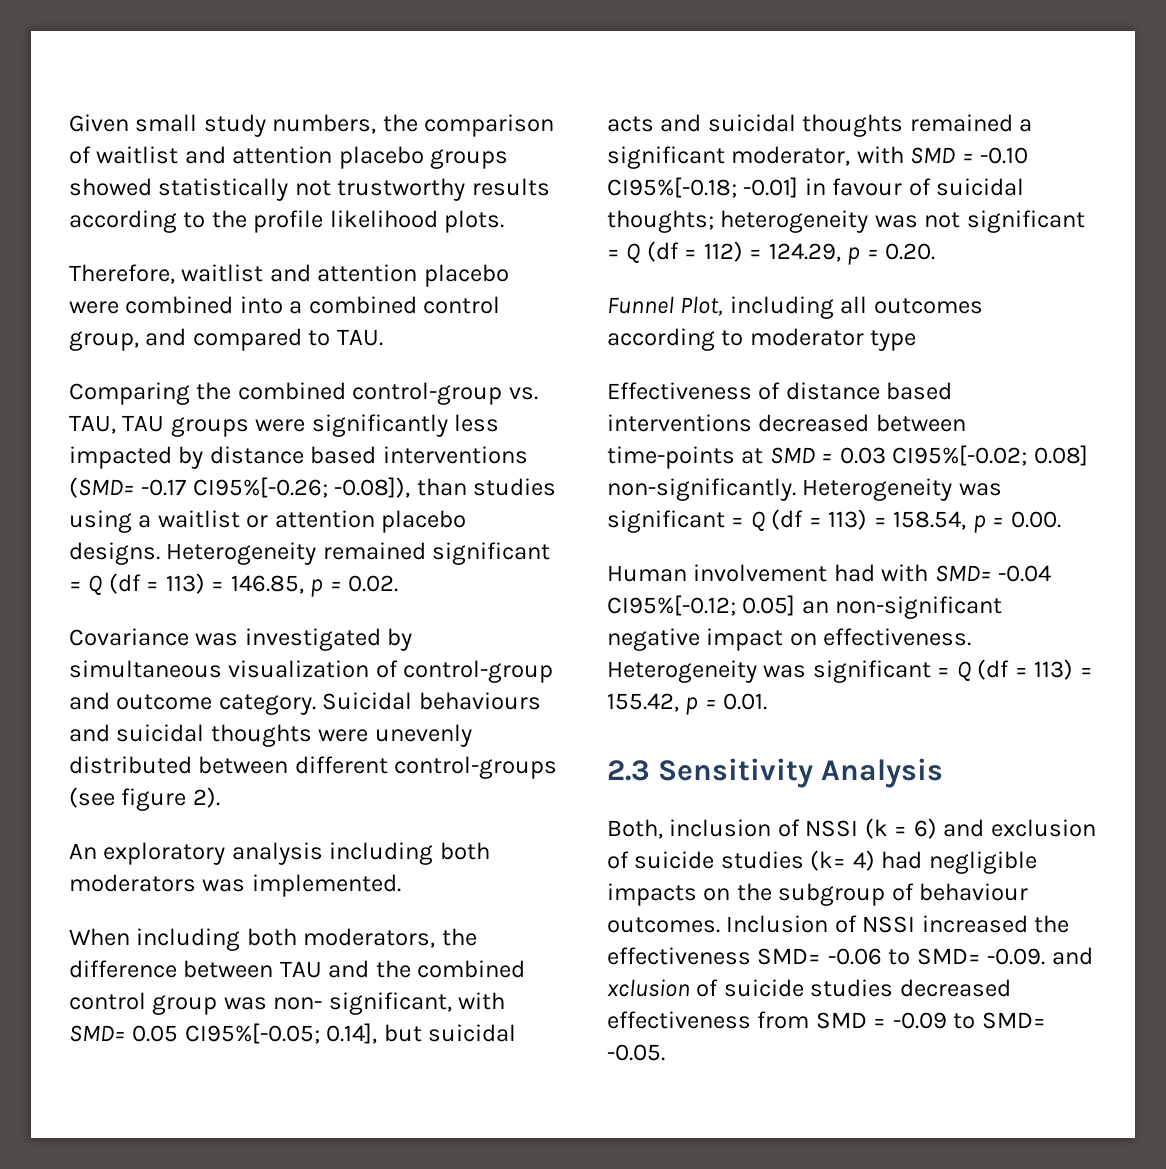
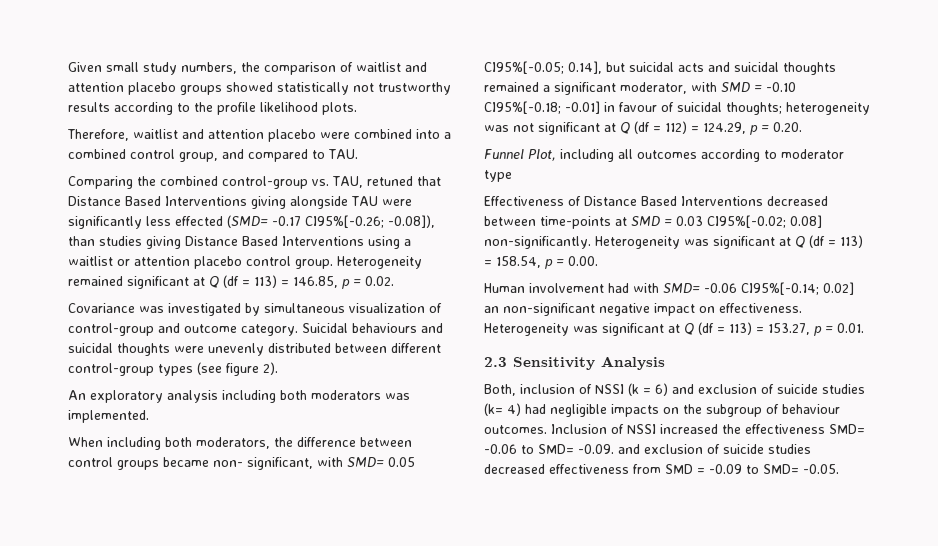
[122,414,500,437] [69,446,528,469] TAU groups were significantly less impacted by distance based interventions -> [367,176,441,186] [68,196,412,209] [68,216,223,229] retuned that Distance Based Interventions giving alongside TAU were significantly less effected
(557, 487) none -> [146,236,364,249] giving Distance Based Interventions
[69,542,160,565] designs. -> [246,256,333,269] control group.
[69,581,82,591] = -> [193,277,205,286] at
[394,756,558,779] control-groups -> [68,363,193,376] control-group types
[279,960,526,978] [69,992,267,1015] TAU and the combined control group was -> [68,457,209,470] control groups became
[607,249,620,259] = -> [604,123,616,132] at
[785,382,953,400] [607,414,752,432] distance based interventions -> [584,196,763,206] Distance Based Interventions
[731,517,745,527] = -> [779,237,791,246] at
[998,565,1052,582] [607,595,796,616] -0.04 CI95%[-0.12; 0.05] -> [704,282,854,295] -0.06 CI95%[-0.14; 0.02]
[937,659,1093,682] [607,693,679,712] = Q (df = 113) = 155.42, -> [668,322,810,335] at Q (df = 113) = 153.27,
[607,979,690,997] xclusion -> [644,444,703,454] exclusion

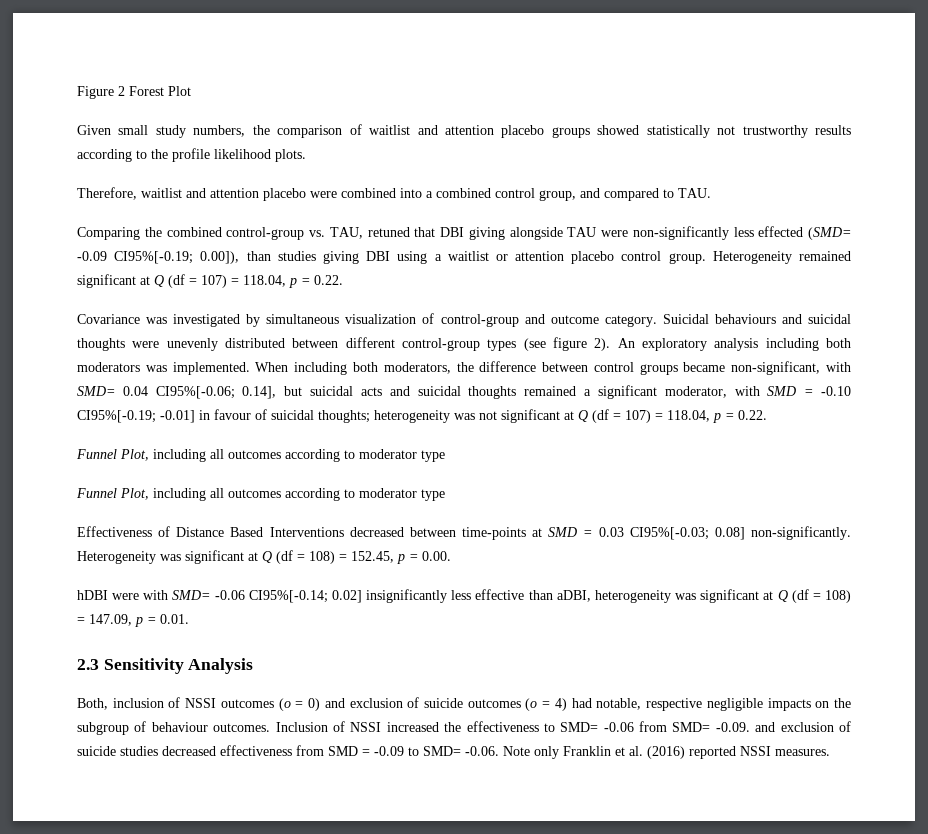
(68, 67) none -> [77,86,191,99] Figure 2 Forest Plot //
[68,196,247,206] Distance Based Interventions -> [440,227,464,237] DBI
[68,216,142,229] significantly -> [632,226,729,240] non-significantly
[272,215,435,228] [68,236,364,249] -0.17 CI95%[-0.26; -0.08]), than studies giving Distance Based Interventions -> [77,251,391,264] -0.09 CI95%[-0.19; 0.00]), than studies giving DBI
[254,275,394,289] 113) = 146.85, p = 0.02. -> [201,275,343,288] 107) = 118.04, p = 0.22.
(278, 368) // -> (611, 344) none
(149, 416) // -> (250, 368) none
[213,457,415,470] [484,61,564,74] non- significant, with SMD= 0.05 CI95%[-0.05; -> [731,361,852,375] [77,386,235,399] non-significant, with SMD= 0.04 CI95%[-0.06;
[484,101,561,114] CI95%[-0.18; -> [77,410,156,423] CI95%[-0.19;
[665,121,802,135] 112) = 124.29, p = 0.20. -> [625,410,767,423] [76,449,445,462] 107) = 118.04, p = 0.22. // Funnel Plot, including all outcomes according to moderator type
[707,215,786,228] CI95%[-0.02; -> [629,527,709,540] CI95%[-0.03;
[840,235,863,248] [484,256,541,268] 113) = 158.54, -> [309,551,394,564] 108) = 152.45,
[484,283,629,293] Human involvement had -> [77,590,140,600] hDBI were
[484,303,802,316] [484,322,810,336] an non-significant negative impact on effectiveness. Heterogeneity was significant at Q (df = 113) = 153.27, -> [366,589,851,603] [77,614,132,626] insignificantly less effective than aDBI, heterogeneity was significant at Q (df = 108) = 147.09,
[628,383,865,396] [484,403,546,416] (k = 6) and exclusion of suicide studies (k= 4) had -> [220,697,703,711] outcomes (o = 0) and exclusion of suicide outcomes (o = 4) had notable, respective
[829,424,865,434] [484,444,534,454] SMD= -0.06 to -> [543,721,668,732] to SMD= -0.06 from
[803,464,839,474] -0.05. -> [465,746,830,759] -0.06. Note only Franklin et al. (2016) reported NSSI measures.

